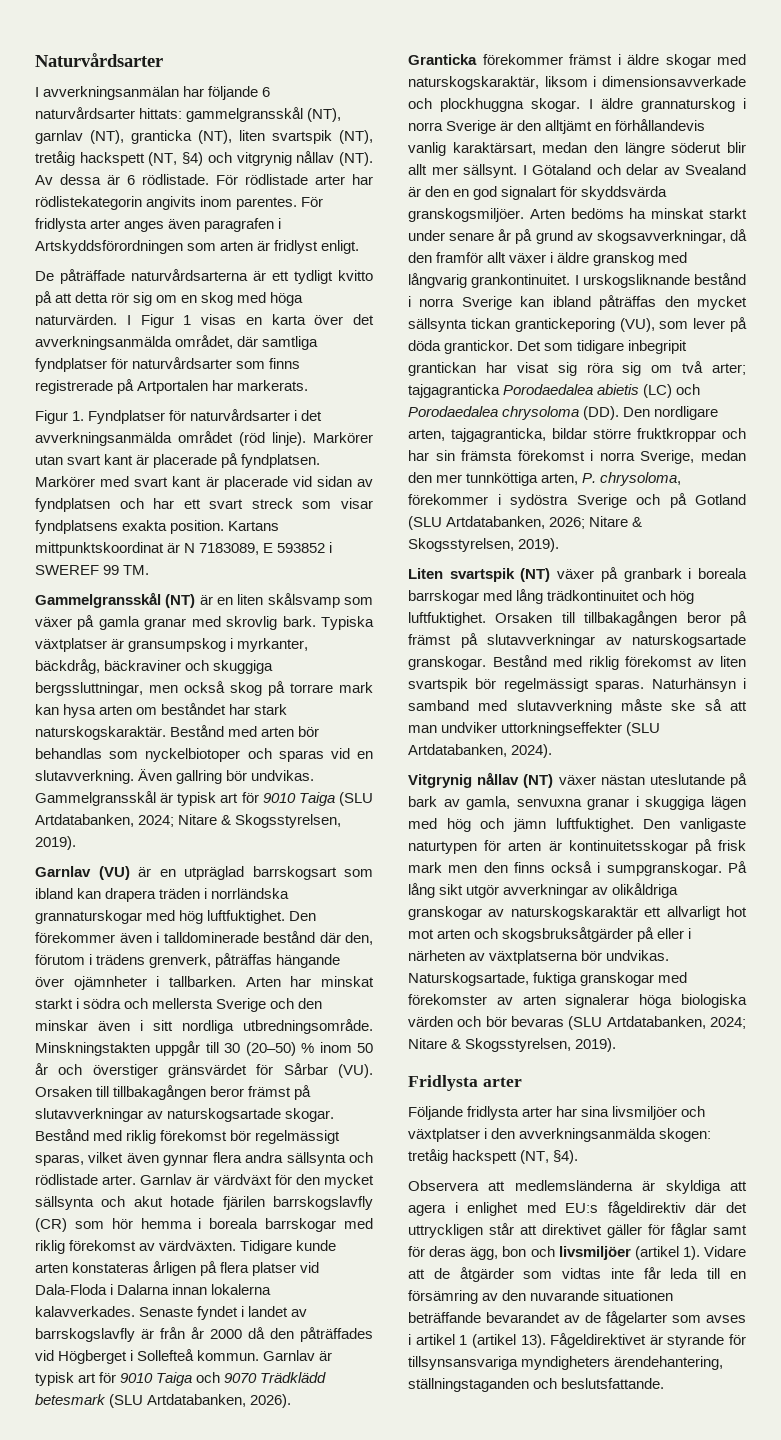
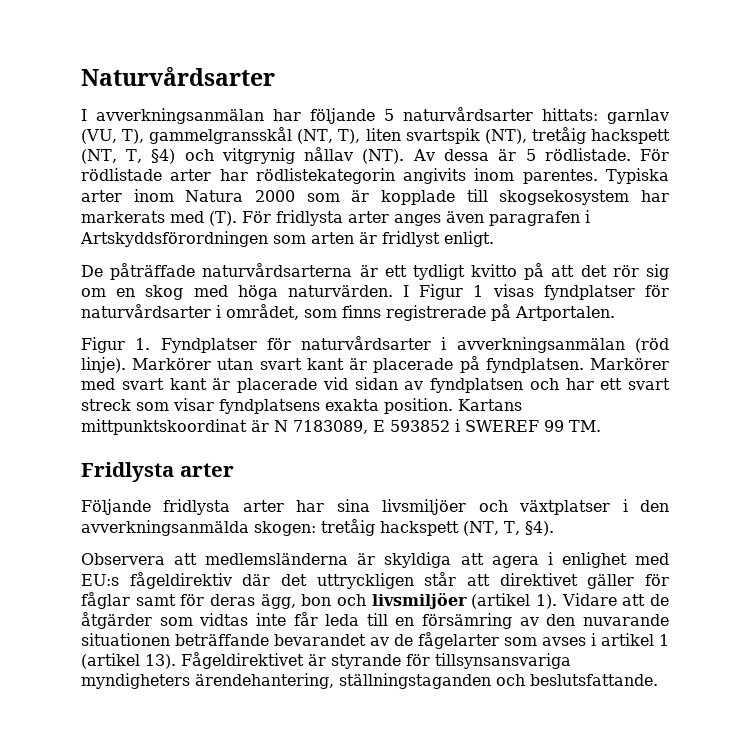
[262,87,271,97] 6 -> [384,109,394,121] 5
[186,107,342,122] [35,130,232,144] gammelgransskål (NT), garnlav (NT), granticka (NT), -> [607,109,669,124] [81,127,361,144] garnlav (VU, T), gammelgransskål (NT, T),
(178, 159) none -> [126,149,143,163] T,
[127,175,135,185] 6 -> [525,149,536,161] 5
(298, 203) none -> [606,168,669,184] [81,189,669,205] [81,211,237,226] Typiska arter inom Natura 2000 som är kopplade till skogsekosystem har markerats med (T).
[75,292,109,303] detta -> [580,265,607,277] det
[245,314,374,325] [35,335,319,350] en karta över det avverkningsanmälda området, där samtliga -> (534, 290) none
(233, 363) none -> [216,304,299,320] i området,
[137,380,309,394] Artportalen har markerats. -> [515,306,615,321] Artportalen.
[301,410,323,421] [35,431,233,446] det avverkningsanmälda området -> [456,337,625,353] avverkningsanmälan
[35,592,374,608] [35,615,375,630] [35,638,309,652] [35,659,274,674] [35,681,373,696] [35,703,288,718] [35,725,320,740] [35,748,373,762] [35,769,315,784] [35,791,374,806] [35,814,342,828] [35,836,76,850] [35,866,373,880] [35,888,290,902] [35,910,317,924] [35,931,373,945] [35,953,341,968] [35,976,374,990] [35,998,323,1012] [35,1019,373,1034] [35,1041,373,1056] [35,1063,373,1078] [35,1085,312,1100] [35,1108,335,1122] [35,1129,341,1144] [35,1152,374,1166] [35,1174,375,1188] [35,1196,373,1210] [35,1218,374,1232] [35,1240,337,1254] [35,1261,320,1276] [35,1284,272,1295] [35,1306,308,1320] [35,1327,373,1342] [35,1349,333,1364] [35,1372,327,1386] [35,1394,292,1408] [408,54,746,68] [408,76,746,90] [408,98,746,112] [408,119,706,134] [408,142,746,156] [408,164,746,178] [408,186,668,200] [408,208,747,222] [408,229,747,244] [408,252,688,266] [408,273,746,288] [408,295,747,310] [408,317,747,332] [408,340,688,354] [408,361,746,376] [408,384,701,398] [408,406,719,420] [408,428,746,442] [408,450,746,464] [408,472,682,486] [408,493,746,508] [408,516,643,530] [408,538,560,552] [408,567,747,582] [408,589,695,604] [408,611,747,626] [408,633,746,648] [408,655,746,670] [408,678,746,692] [408,699,747,714] [408,722,661,736] [408,744,553,758] [408,772,747,788] [408,796,746,810] [408,818,746,832] [408,839,746,854] [408,861,747,876] [408,883,679,898] [408,906,747,920] [408,927,692,942] [408,950,670,964] [408,972,688,986] [408,994,747,1008] [408,1016,746,1030] [408,1038,617,1052] // Gammelgransskål (NT) är en liten skålsvamp som växer på gamla granar med skrovlig bark. Typiska växtplatser är gransumpskog i myrkanter, bäckdråg, bäckraviner och skuggiga bergssluttningar, men också skog på torrare mark kan hysa arten om beståndet har stark naturskogskaraktär. Bestånd med arten bör behandlas som nyckelbiotoper och sparas vid en slutavverkning. Även gallring bör undvikas. Gammelgransskål är typisk art för 9010 Taiga (SLU Artdatabanken, 2024; Nitare & Skogsstyrelsen, 2019). // Garnlav (VU) är en utpräglad barrskogsart som ibland kan drapera träden i norrländska grannaturskogar med hög luftfuktighet. Den förekommer även i talldominerade bestånd där den, förutom i trädens grenverk, påträffas hängande över ojämnheter i tallbarken. Arten har minskat starkt i södra och mellersta Sverige och den minskar även i sitt nordliga utbredningsområde. Minskningstakten uppgår till 30 (20–50) % inom 50 år och överstiger gränsvärdet för Sårbar (VU). Orsaken till tillbakagången beror främst på slutavverkningar av naturskogsartade skogar. Bestånd med riklig förekomst bör regelmässigt sparas, vilket även gynnar flera andra sällsynta och rödlistade arter. Garnlav är värdväxt för den mycket sällsynta och akut hotade fjärilen barrskogslavfly (CR) som hör hemma i boreala barrskogar med riklig förekomst av värdväxten. Tidigare kunde arten konstateras årligen på flera platser vid Dala-Floda i Dalarna innan lokalerna kalavverkades. Senaste fyndet i landet av barrskogslavfly är från år 2000 då den påträffades vid Högberget i Sollefteå kommun. Garnlav är typisk art för 9010 Taiga och 9070 Trädklädd betesmark (SLU Artdatabanken, 2026). // Granticka förekommer främst i äldre skogar med naturskogskaraktär, liksom i dimensionsavverkade och plockhuggna skogar. I äldre grannaturskog i norra Sverige är den alltjämt en förhållandevis vanlig karaktärsart, medan den längre söderut blir allt mer sällsynt. I Götaland och delar av Svealand är den en god signalart för skyddsvärda granskogsmiljöer. Arten bedöms ha minskat starkt under senare år på grund av skogsavverkningar, då den framför allt växer i äldre granskog med långvarig grankontinuitet. I urskogsliknande bestånd i norra Sverige kan ibland påträffas den mycket sällsynta tickan grantickeporing (VU), som lever på döda grantickor. Det som tidigare inbegripit grantickan har visat sig röra sig om två arter; tajgagranticka Porodaedalea abietis (LC) och Porodaedalea chrysoloma (DD). Den nordligare arten, tajgagranticka, bildar större fruktkroppar och har sin främsta förekomst i norra Sverige, medan den mer tunnköttiga arten, P. chrysoloma, förekommer i sydöstra Sverige och på Gotland (SLU Artdatabanken, 2026; Nitare & Skogsstyrelsen, 2019). // Liten svartspik (NT) växer på granbark i boreala barrskogar med lång trädkontinuitet och hög luftfuktighet. Orsaken till tillbakagången beror på främst på slutavverkningar av naturskogsartade granskogar. Bestånd med riklig förekomst av liten svartspik bör regelmässigt sparas. Naturhänsyn i samband med slutavverkning måste ske så att man undviker uttorkningseffekter (SLU Artdatabanken, 2024). // Vitgrynig nållav (NT) växer nästan uteslutande på bark av gamla, senvuxna granar i skuggiga lägen med hög och jämn luftfuktighet. Den vanligaste naturtypen för arten är kontinuitetsskogar på frisk mark men den finns också i sumpgranskogar. På lång sikt utgör avverkningar av olikåldriga granskogar av naturskogskaraktär ett allvarligt hot mot arten och skogsbruksåtgärder på eller i närheten av växtplatserna bör undvikas. Naturskogsartade, fuktiga granskogar med förekomster av arten signalerar höga biologiska värden och bör bevaras (SLU Artdatabanken, 2024; Nitare & Skogsstyrelsen, 2019). -> (601, 426) none
(550, 1157) none -> [503,521,520,535] T,

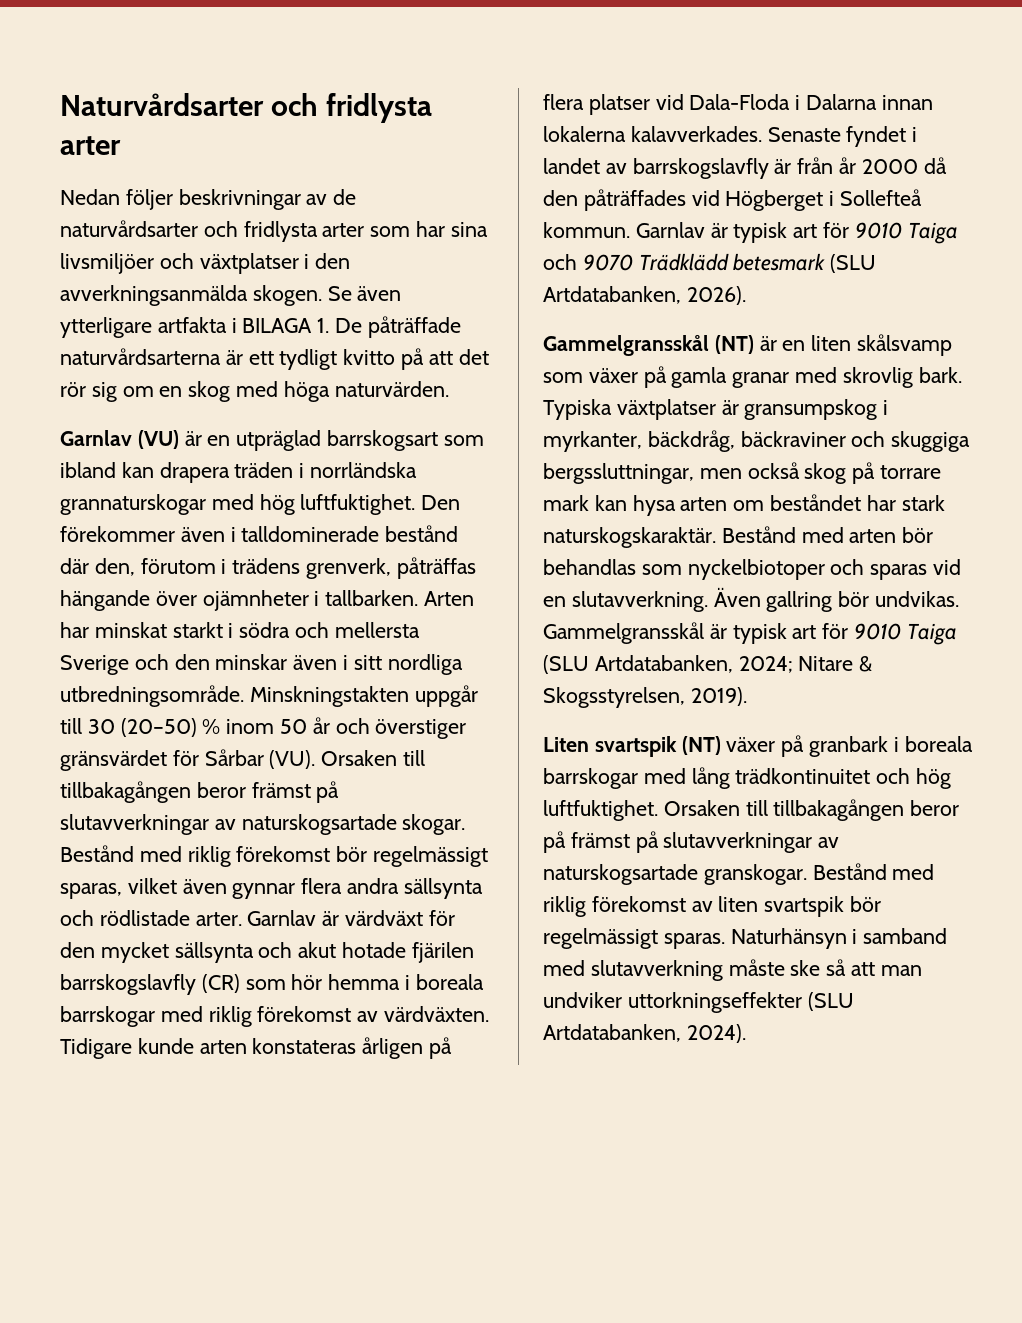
[81,107,669,124] [81,127,670,144] [81,147,670,164] [81,168,669,184] [81,189,669,205] [81,210,590,226] [80,231,494,247] // I avverkningsanmälan har följande 5 naturvårdsarter hittats: garnlav (VU, T), gammelgransskål (NT, T), liten svartspik (NT), tretåig hackspett (NT, T, §4) och vitgrynig nållav (NT). Av dessa är 5 rödlistade. För rödlistade arter har rödlistekategorin angivits inom parentes. Typiska arter inom Natura 2000 som är kopplade till skogsekosystem har markerats med (T). För fridlysta arter anges även paragrafen i Artskyddsförordningen som arten är fridlyst enligt. // -> [271,93,433,123] [60,136,121,155] [60,189,357,210] [60,220,488,242] [60,253,351,274] [60,285,402,306] [60,317,330,338] och fridlysta arter // Nedan följer beskrivningar av de naturvårdsarter och fridlysta arter som har sina livsmiljöer och växtplatser i den avverkningsanmälda skogen. Se även ytterligare artfakta i BILAGA 1.
[403,284,669,300] [81,304,615,321] [81,336,669,353] [81,356,669,373] [81,377,670,393] [81,398,522,414] [81,419,601,435] [81,462,234,482] [81,499,669,515] [81,519,554,536] [81,552,669,568] [81,572,669,589] [81,592,669,609] [81,612,669,629] [81,632,669,649] [81,652,571,669] [81,673,658,689] I Figur 1 visas fyndplatser för naturvårdsarter i området, som finns registrerade på Artportalen. // Figur 1. Fyndplatser för naturvårdsarter i avverkningsanmälan (röd linje). Markörer utan svart kant är placerade på fyndplatsen. Markörer med svart kant är placerade vid sidan av fyndplatsen och har ett svart streck som visar fyndplatsens exakta position. Kartans mittpunktskoordinat är N 7183089, E 593852 i SWEREF 99 TM. // Fridlysta arter // Följande fridlysta arter har sina livsmiljöer och växtplatser i den avverkningsanmälda skogen: tretåig hackspett (NT, T, §4). // Observera att medlemsländerna är skyldiga att agera i enlighet med EU:s fågeldirektiv där det uttryckligen står att direktivet gäller för fåglar samt för deras ägg, bon och livsmiljöer (artikel 1). Vidare att de åtgärder som vidtas inte får leda till en försämring av den nuvarande situationen beträffande bevarandet av de fågelarter som avses i artikel 1 (artikel 13). Fågeldirektivet är styrande för tillsynsansvariga myndigheters ärendehantering, ställningstaganden och beslutsfattande. -> [60,430,484,451] [60,462,418,483] [60,494,461,515] [60,525,459,542] [60,557,476,579] [60,590,475,611] [60,622,420,638] [60,654,463,675] [60,685,478,707] [60,717,467,739] [60,749,426,771] [60,781,340,803] [60,814,466,835] [60,845,489,867] [60,878,483,899] [60,910,455,926] [60,942,474,963] [60,974,484,995] [60,1006,490,1027] [60,1037,453,1059] [543,94,933,115] [543,126,918,147] [543,157,947,179] [543,189,923,211] [543,222,958,244] [543,253,877,273] [543,286,746,305] [543,334,953,356] [543,366,962,388] [543,399,889,420] [543,430,971,452] [543,462,942,484] [543,494,945,516] [543,526,934,548] [543,559,962,580] [543,587,960,612] [543,622,957,645] [543,655,873,674] [543,687,747,708] [543,735,973,757] [543,767,952,789] [543,799,960,821] [543,831,840,853] [543,863,935,885] [543,896,882,917] [543,928,948,949] [543,959,922,981] [543,992,854,1013] [543,1024,746,1043] // Garnlav (VU) är en utpräglad barrskogsart som ibland kan drapera träden i norrländska grannaturskogar med hög luftfuktighet. Den förekommer även i talldominerade bestånd där den, förutom i trädens grenverk, påträffas hängande över ojämnheter i tallbarken. Arten har minskat starkt i södra och mellersta Sverige och den minskar även i sitt nordliga utbredningsområde. Minskningstakten uppgår till 30 (20–50) % inom 50 år och överstiger gränsvärdet för Sårbar (VU). Orsaken till tillbakagången beror främst på slutavverkningar av naturskogsartade skogar. Bestånd med riklig förekomst bör regelmässigt sparas, vilket även gynnar flera andra sällsynta och rödlistade arter. Garnlav är värdväxt för den mycket sällsynta och akut hotade fjärilen barrskogslavfly (CR) som hör hemma i boreala barrskogar med riklig förekomst av värdväxten. Tidigare kunde arten konstateras årligen på flera platser vid Dala-Floda i Dalarna innan lokalerna kalavverkades. Senaste fyndet i landet av barrskogslavfly är från år 2000 då den påträffades vid Högberget i Sollefteå kommun. Garnlav är typisk art för 9010 Taiga och 9070 Trädklädd betesmark (SLU Artdatabanken, 2026). // Gammelgransskål (NT) är en liten skålsvamp som växer på gamla granar med skrovlig bark. Typiska växtplatser är gransumpskog i myrkanter, bäckdråg, bäckraviner och skuggiga bergssluttningar, men också skog på torrare mark kan hysa arten om beståndet har stark naturskogskaraktär. Bestånd med arten bör behandlas som nyckelbiotoper och sparas vid en slutavverkning. Även gallring bör undvikas. Gammelgransskål är typisk art för 9010 Taiga (SLU Artdatabanken, 2024; Nitare & Skogsstyrelsen, 2019). // Liten svartspik (NT) växer på granbark i boreala barrskogar med lång trädkontinuitet och hög luftfuktighet. Orsaken till tillbakagången beror på främst på slutavverkningar av naturskogsartade granskogar. Bestånd med riklig förekomst av liten svartspik bör regelmässigt sparas. Naturhänsyn i samband med slutavverkning måste ske så att man undviker uttorkningseffekter (SLU Artdatabanken, 2024).

